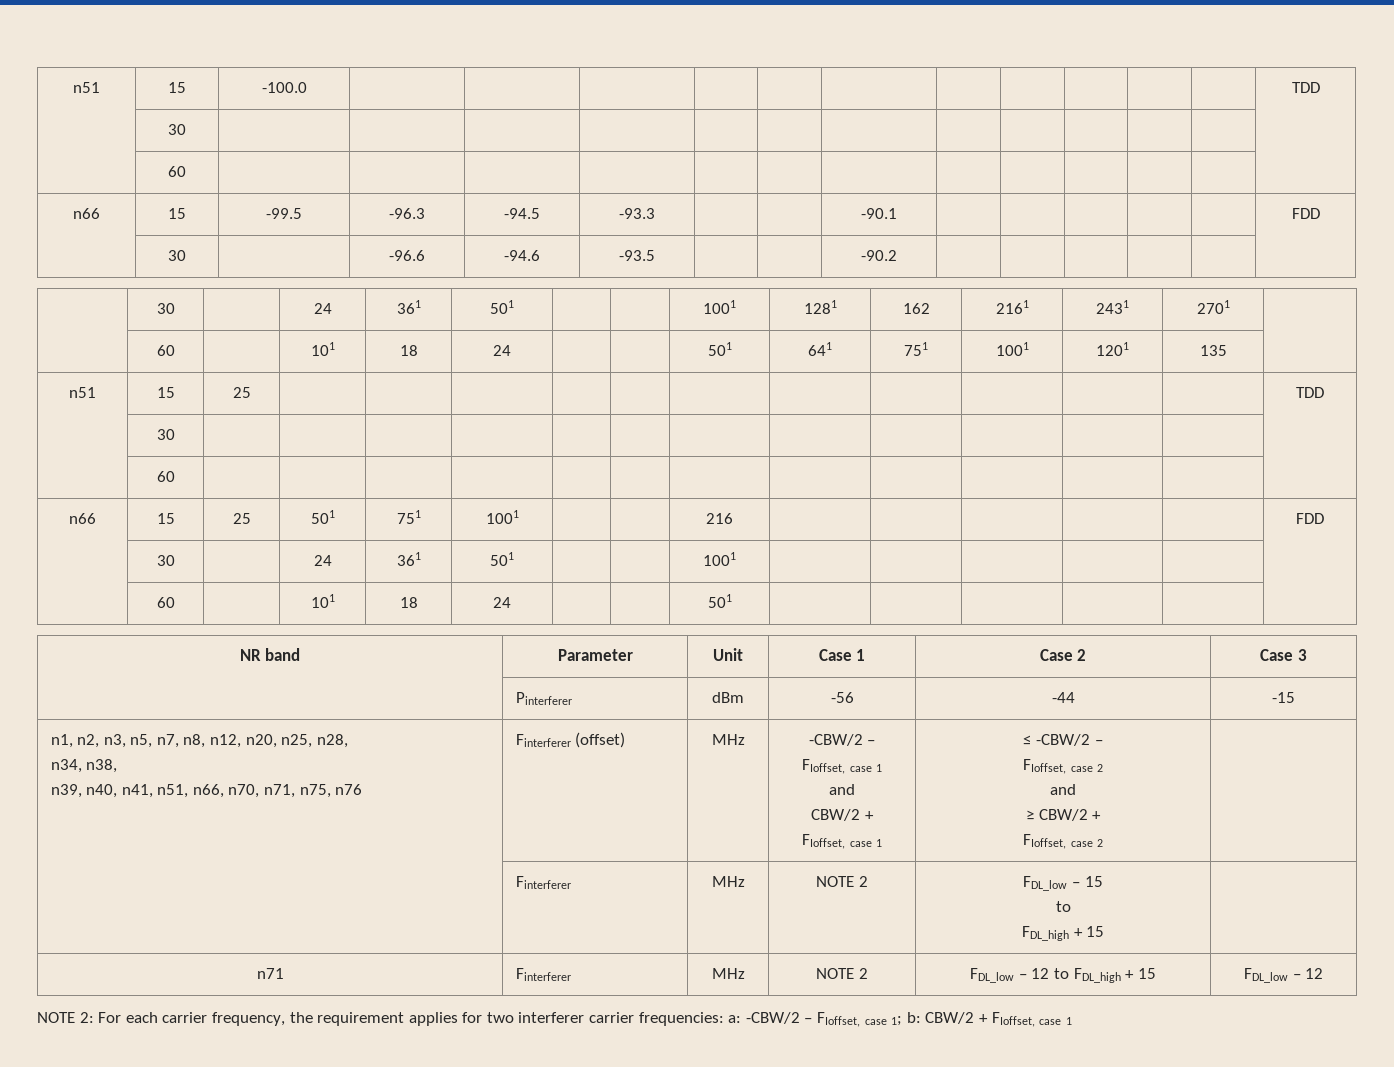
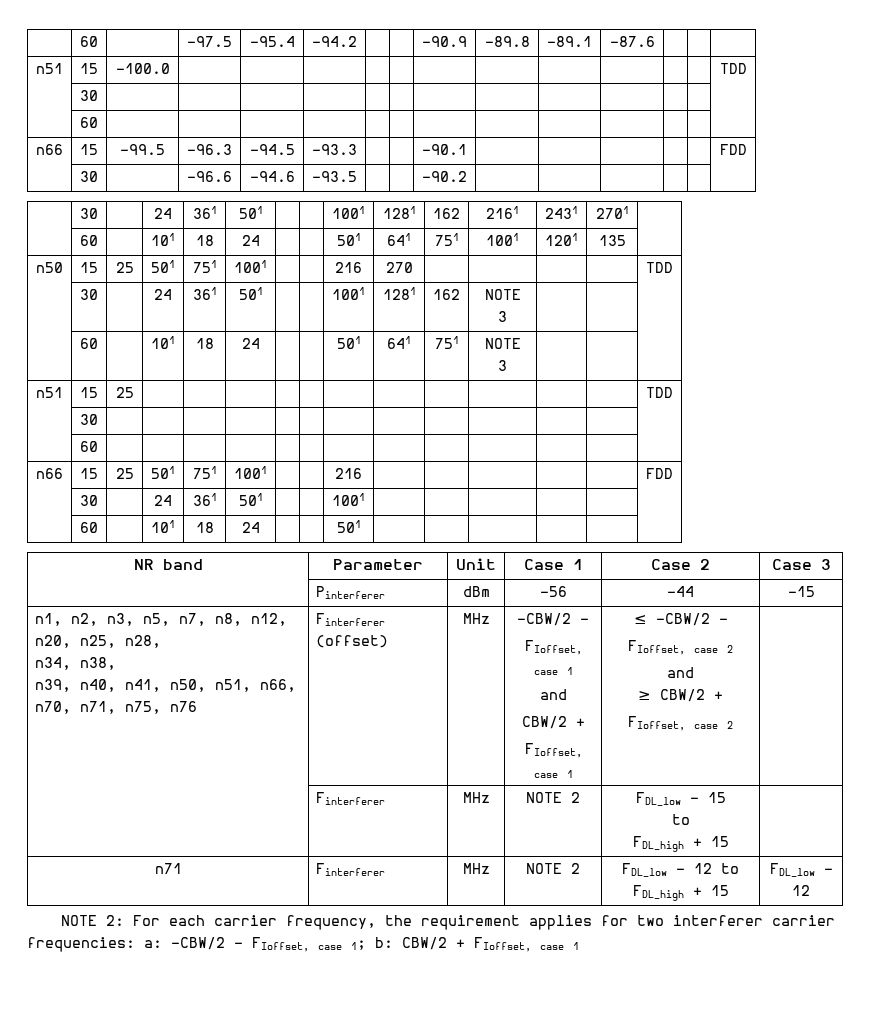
(73, 87) none -> [80,36,98,47] [187,36,232,47] [249,36,295,47] [312,36,357,47] [422,36,467,47] [484,36,530,47] [547,36,592,47] [609,36,655,47] | 60 | | -97.5 | -95.4 | -94.2 | | | -90.9 | -89.8 | -89.1 | -87.6 | | | //
(1227, 350) none -> [36,262,63,273] [80,262,98,273] [115,262,134,273] [151,260,175,273] [192,260,217,273] [234,260,267,273] [335,262,362,273] [385,262,413,273] [646,262,673,273] [80,289,98,300] [154,289,172,300] [192,287,217,300] [238,287,263,300] [332,287,365,300] [382,287,416,300] [433,289,460,300] [484,289,521,300] [498,311,507,322] [80,338,98,349] [151,336,175,349] [195,338,214,349] [241,338,260,349] [336,336,361,349] [387,336,411,349] [434,336,459,349] [484,338,521,349] [498,360,507,371] // n50 | 15 | 25 | 501 | 751 | 1001 | | | 216 | 270 | | | | | TDD // | 30 | | 24 | 361 | 501 | | | 1001 | 1281 | 162 | NOTE 3 | | | // | 60 | | 101 | 18 | 24 | | | 501 | 641 | 751 | NOTE 3 | | |
(153, 791) none -> [170,679,207,692] n50,

